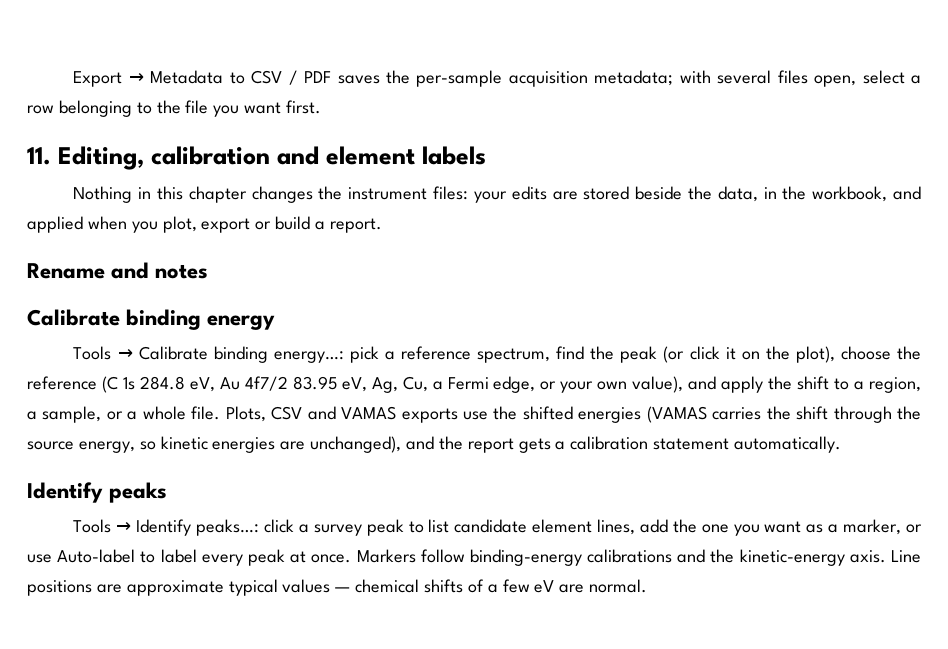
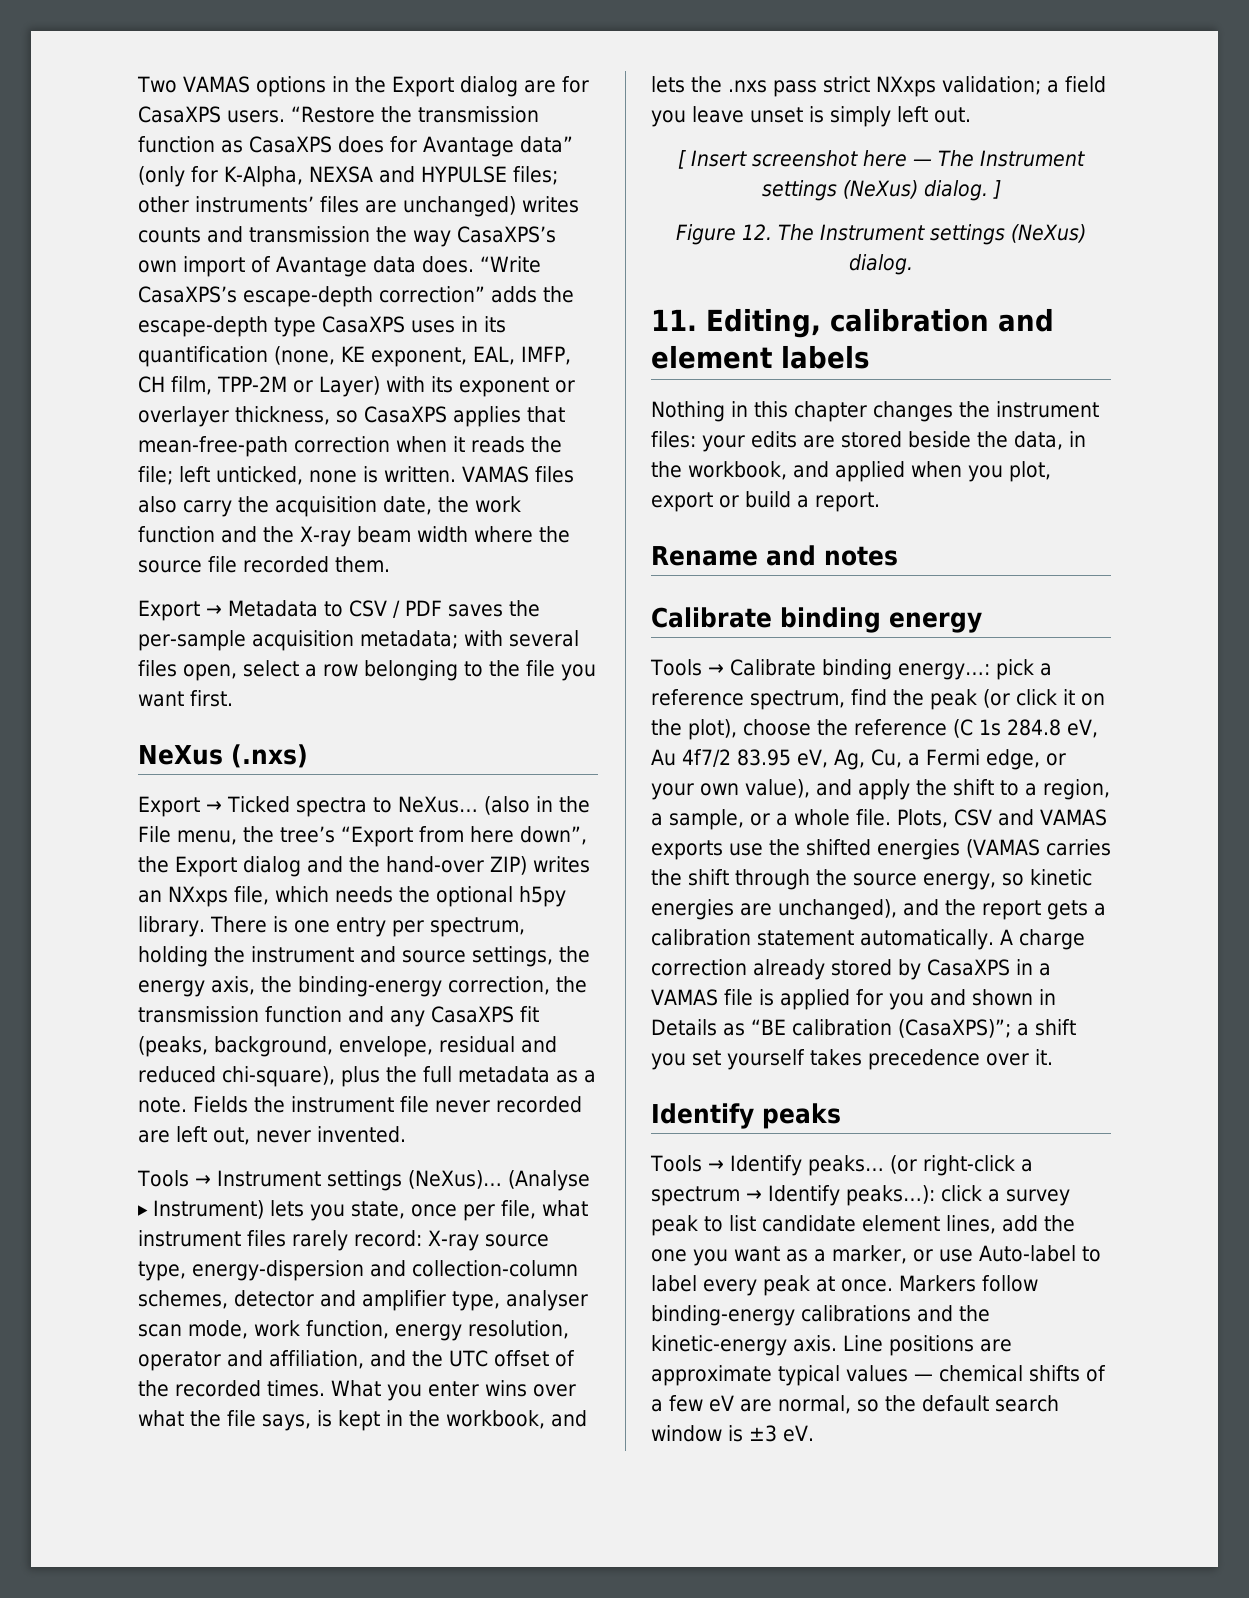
(73, 79) none -> [137,76,589,97] [138,106,539,123] [138,136,573,157] [138,166,558,187] [138,196,579,217] [138,226,556,247] [138,256,541,277] [138,286,574,307] [138,316,506,337] [138,346,571,367] [138,376,575,397] [138,406,565,427] [138,436,562,457] [138,466,574,485] [138,496,521,517] [138,526,570,547] [138,556,390,573] Two VAMAS options in the Export dialog are for CasaXPS users. “Restore the transmission function as CasaXPS does for Avantage data” (only for K-Alpha, NEXSA and HYPULSE files; other instruments’ files are unchanged) writes counts and transmission the way CasaXPS’s own import of Avantage data does. “Write CasaXPS’s escape-depth correction” adds the escape-depth type CasaXPS uses in its quantification (none, KE exponent, EAL, IMFP, CH film, TPP-2M or Layer) with its exponent or overlayer thickness, so CasaXPS applies that mean-free-path correction when it reads the file; left unticked, none is written. VAMAS files also carry the acquisition date, the work function and the X-ray beam width where the source file recorded them. //
(322, 107) none -> [138,744,308,768] [138,796,590,817] [138,826,587,847] [138,856,590,877] [138,886,566,907] [138,916,525,937] [138,946,590,967] [138,976,587,997] [138,1006,539,1027] [138,1036,557,1057] [138,1066,596,1087] [138,1096,582,1113] [138,1126,406,1145] [137,1170,590,1191] [138,1200,588,1221] [138,1230,549,1251] [138,1260,578,1281] [138,1290,588,1311] [138,1320,569,1341] [138,1350,575,1371] [138,1380,576,1401] [138,1410,587,1431] [651,76,1106,97] [651,106,971,127] [678,150,1085,169] [761,180,1001,201] [676,224,1086,245] [849,254,913,275] // NeXus (.nxs) // Export → Ticked spectra to NeXus… (also in the File menu, the tree’s “Export from here down”, the Export dialog and the hand-over ZIP) writes an NXxps file, which needs the optional h5py library. There is one entry per spectrum, holding the instrument and source settings, the energy axis, the binding-energy correction, the transmission function and any CasaXPS fit (peaks, background, envelope, residual and reduced chi-square), plus the full metadata as a note. Fields the instrument file never recorded are left out, never invented. // Tools → Instrument settings (NeXus)… (Analyse ▸ Instrument) lets you state, once per file, what instrument files rarely record: X-ray source type, energy-dispersion and collection-column schemes, detector and amplifier type, analyser scan mode, work function, energy resolution, operator and affiliation, and the UTC offset of the recorded times. What you enter wins over what the file says, is kept in the workbook, and lets the .nxs pass strict NXxps validation; a field you leave unset is simply left out. // [ Insert screenshot here — The Instrument settings (NeXus) dialog. ] // Figure 12. The Instrument settings (NeXus) dialog.
(842, 444) none -> [999,929,1085,950] [651,959,1051,980] [651,989,1056,1010] [651,1019,1076,1038] [651,1049,1053,1070] A charge correction already stored by CasaXPS in a VAMAS file is applied for you and shown in Details as “BE calibration (CasaXPS)”; a shift you set yourself takes precedence over it.
[196,519,260,536] peaks…: -> [807,1155,1033,1176] [651,1185,935,1206] peaks… (or right-click a spectrum → Identify peaks…):
[589,579,648,593] normal. -> [778,1395,1059,1414] [651,1425,814,1442] normal, so the default search window is ±3 eV.

